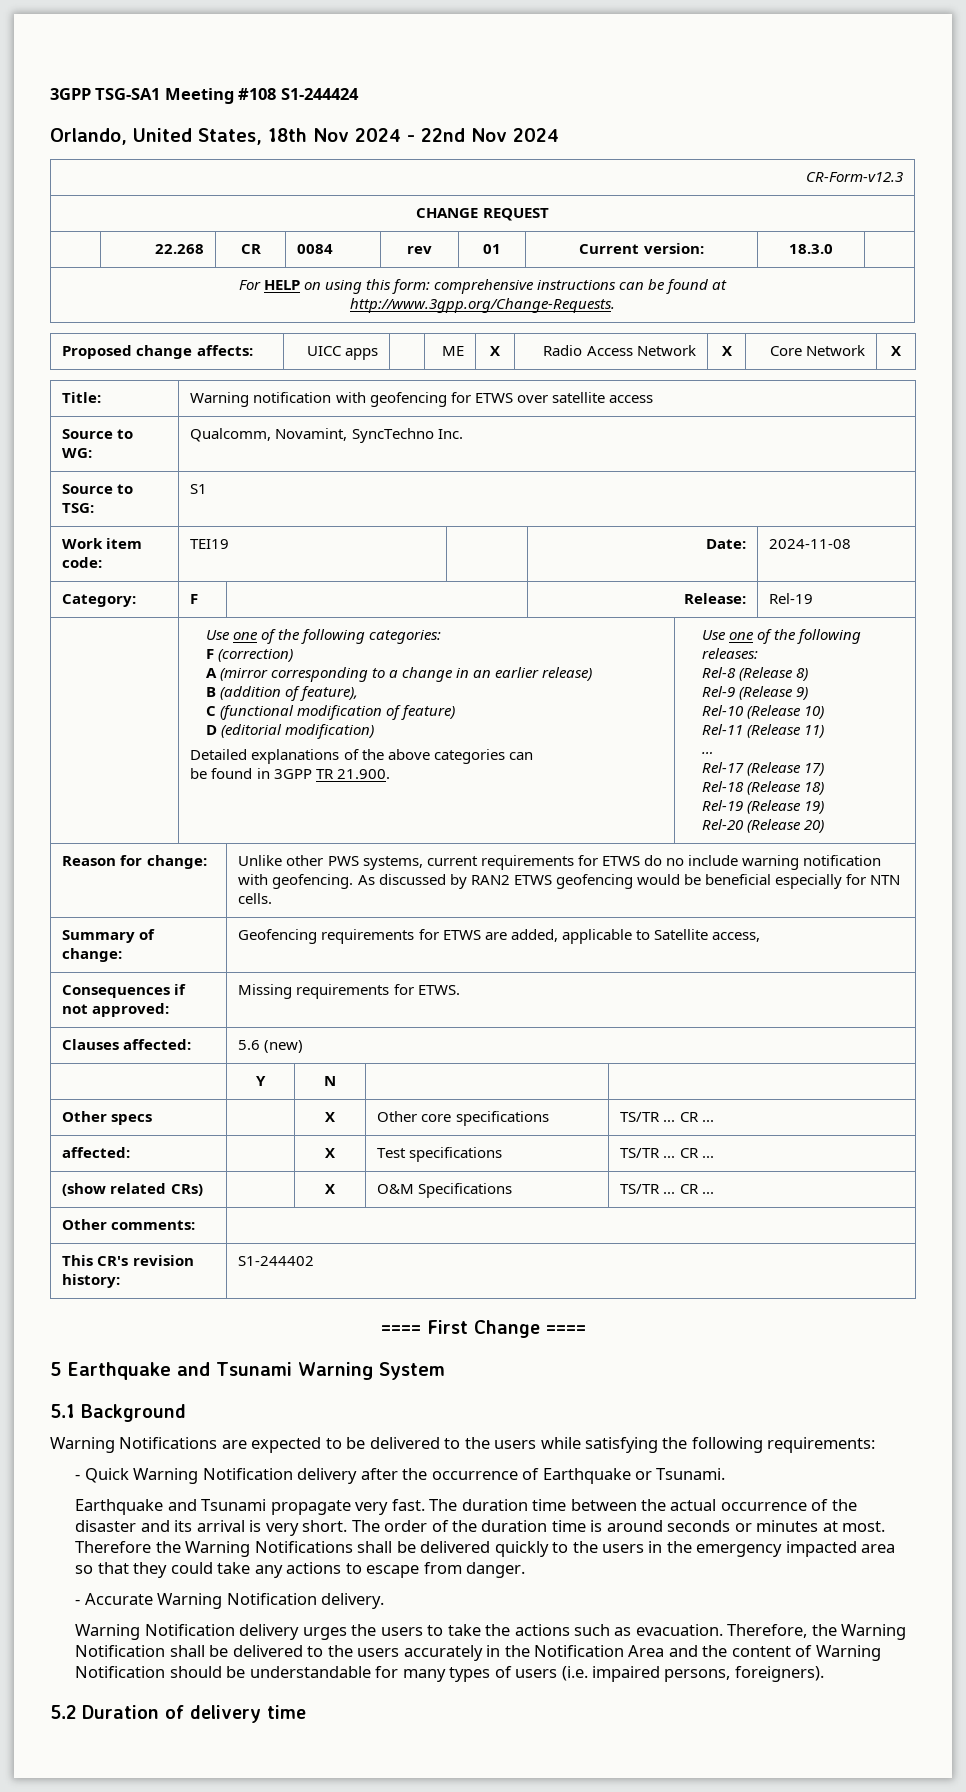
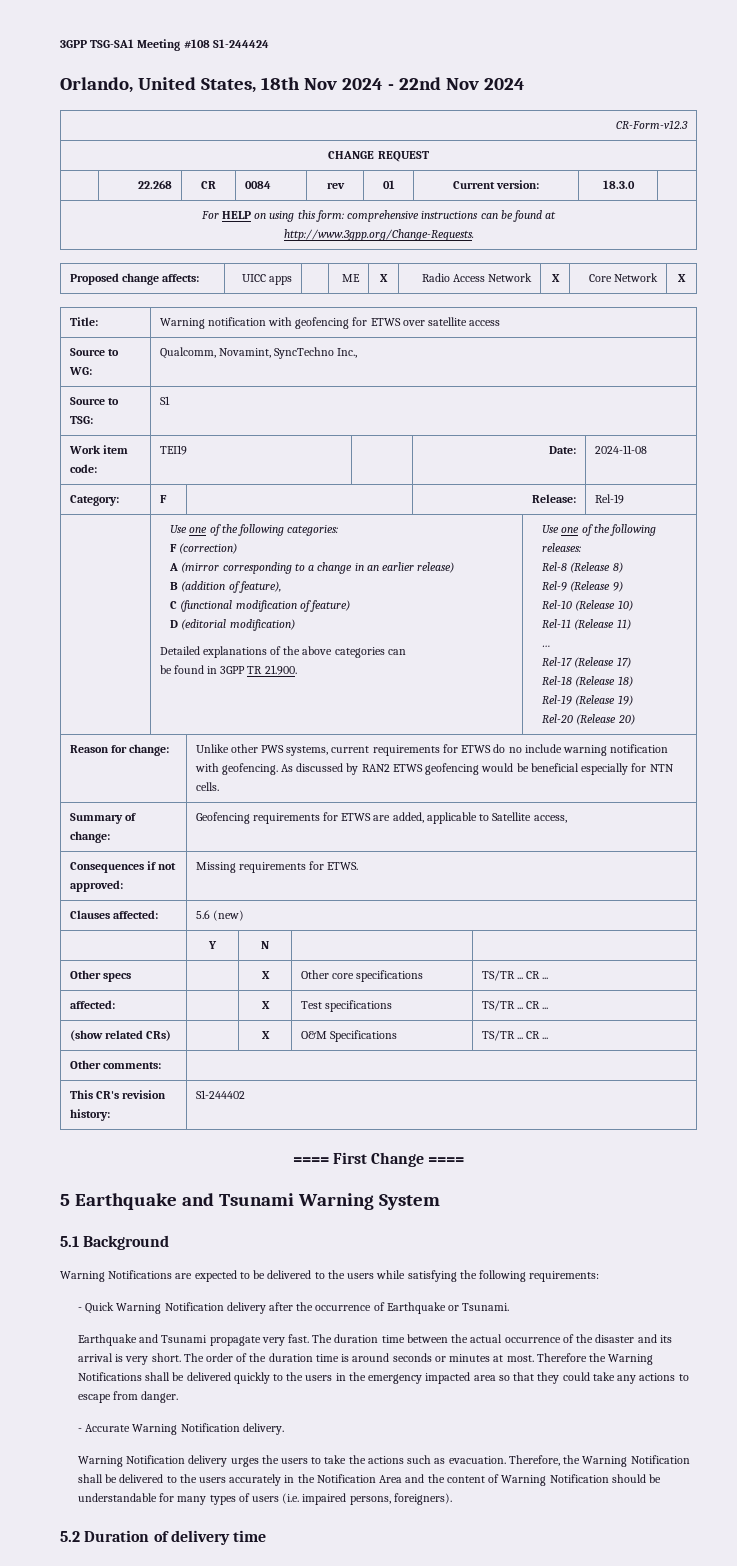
[437,429,463,439] Inc. -> [337,348,358,358] Inc.,

